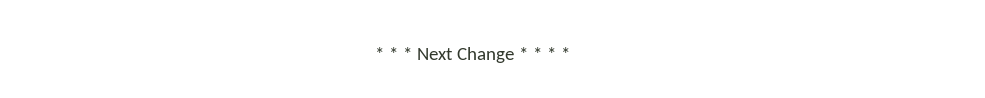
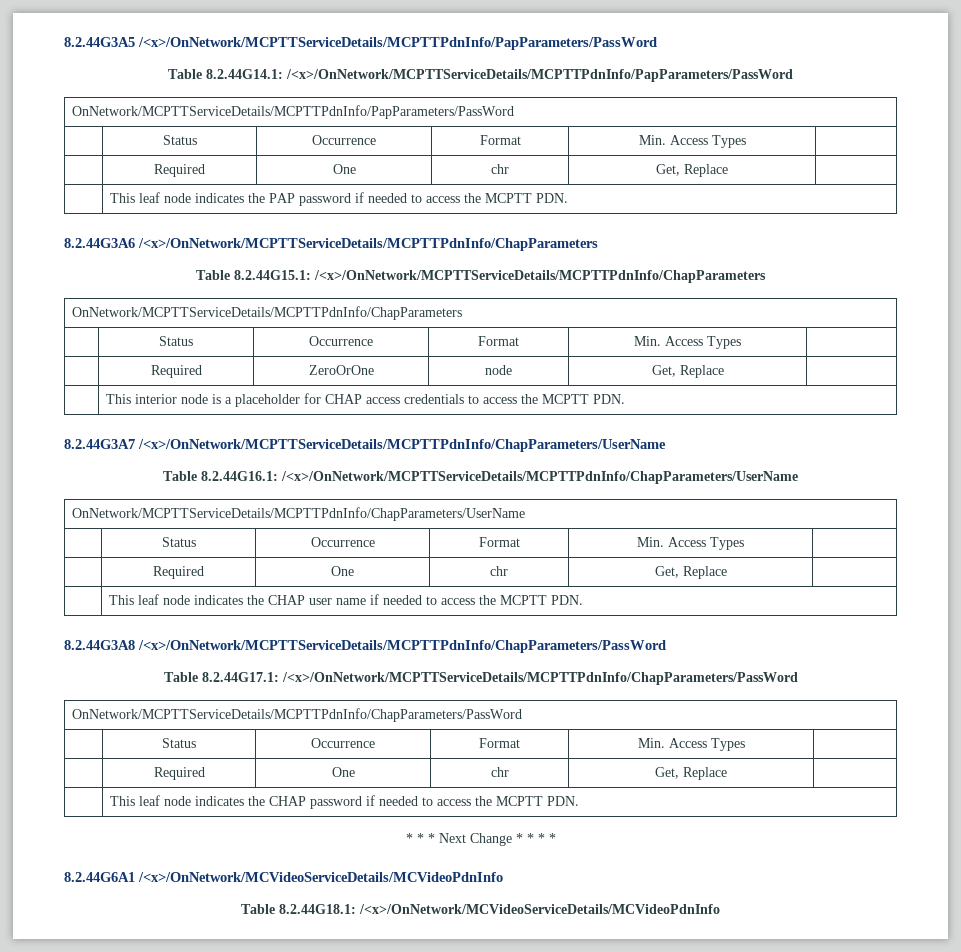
(375, 53) none -> [64,37,657,50] [168,69,793,82] [72,105,515,119] [162,135,197,145] [312,135,376,145] [479,135,521,145] [638,135,746,148] [154,164,205,177] [332,164,356,174] [491,164,509,174] [656,164,728,177] [110,192,569,206] [64,238,598,251] [196,270,766,283] [72,306,463,320] [159,336,193,346] [309,336,373,346] [478,336,519,346] [634,336,741,349] [150,365,202,378] [308,365,374,375] [485,365,512,375] [651,365,724,378] [106,393,626,407] [64,439,666,452] [163,471,798,484] [72,507,526,521] [161,537,196,547] [310,537,375,547] [478,537,520,547] [637,537,744,550] [153,566,204,579] [331,566,354,576] [490,566,508,576] [654,566,727,579] [109,594,584,605] [64,640,666,653] [163,672,798,685] [72,708,523,722] [162,738,196,748] [311,738,375,748] [479,738,520,748] [637,738,745,751] [153,767,205,780] [331,767,355,777] [490,767,509,777] [655,767,727,780] [110,795,580,809] 8.2.44G3A5 /<x>/OnNetwork/MCPTTServiceDetails/MCPTTPdnInfo/PapParameters/PassWord // Table 8.2.44G14.1: /<x>/OnNetwork/MCPTTServiceDetails/MCPTTPdnInfo/PapParameters/PassWord // OnNetwork/MCPTTServiceDetails/MCPTTPdnInfo/PapParameters/PassWord // | Status | Occurrence | Format | Min. Access Types | // | Required | One | chr | Get, Replace | // | This leaf node indicates the PAP password if needed to access the MCPTT PDN. // 8.2.44G3A6 /<x>/OnNetwork/MCPTTServiceDetails/MCPTTPdnInfo/ChapParameters // Table 8.2.44G15.1: /<x>/OnNetwork/MCPTTServiceDetails/MCPTTPdnInfo/ChapParameters // OnNetwork/MCPTTServiceDetails/MCPTTPdnInfo/ChapParameters // | Status | Occurrence | Format | Min. Access Types | // | Required | ZeroOrOne | node | Get, Replace | // | This interior node is a placeholder for CHAP access credentials to access the MCPTT PDN. // 8.2.44G3A7 /<x>/OnNetwork/MCPTTServiceDetails/MCPTTPdnInfo/ChapParameters/UserName // Table 8.2.44G16.1: /<x>/OnNetwork/MCPTTServiceDetails/MCPTTPdnInfo/ChapParameters/UserName // OnNetwork/MCPTTServiceDetails/MCPTTPdnInfo/ChapParameters/UserName // | Status | Occurrence | Format | Min. Access Types | // | Required | One | chr | Get, Replace | // | This leaf node indicates the CHAP user name if needed to access the MCPTT PDN. // 8.2.44G3A8 /<x>/OnNetwork/MCPTTServiceDetails/MCPTTPdnInfo/ChapParameters/PassWord // Table 8.2.44G17.1: /<x>/OnNetwork/MCPTTServiceDetails/MCPTTPdnInfo/ChapParameters/PassWord // OnNetwork/MCPTTServiceDetails/MCPTTPdnInfo/ChapParameters/PassWord // | Status | Occurrence | Format | Min. Access Types | // | Required | One | chr | Get, Replace | // | This leaf node indicates the CHAP password if needed to access the MCPTT PDN. //
(570, 53) none -> [64,872,503,882] [241,904,720,914] // 8.2.44G6A1 /<x>/OnNetwork/MCVideoServiceDetails/MCVideoPdnInfo // Table 8.2.44G18.1: /<x>/OnNetwork/MCVideoServiceDetails/MCVideoPdnInfo

